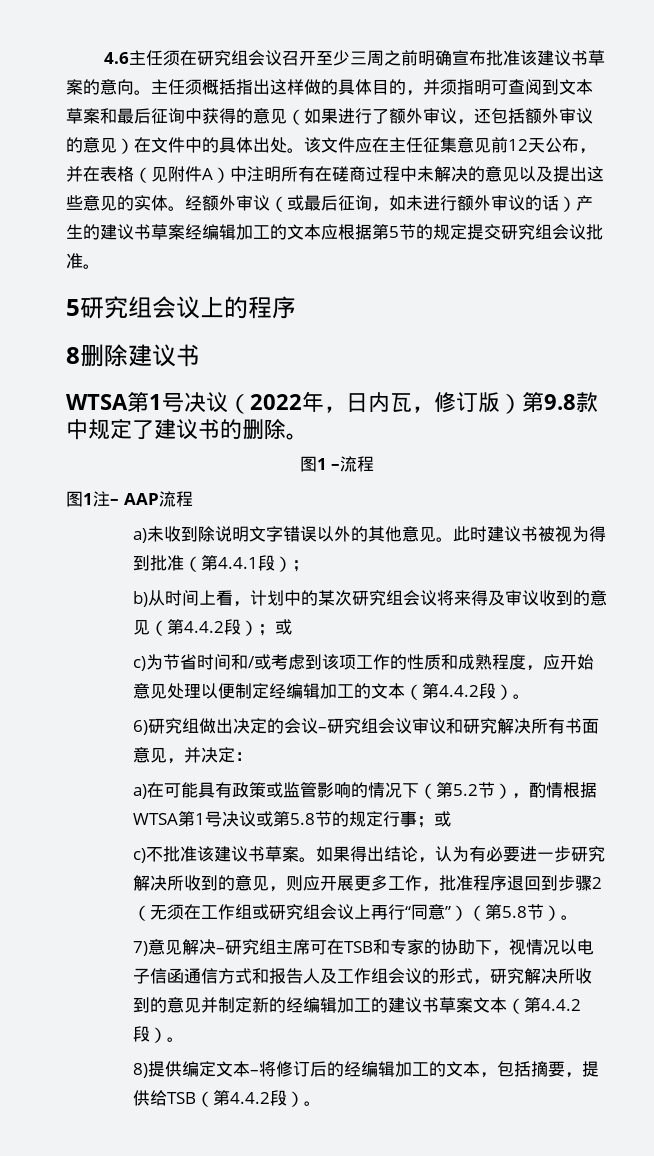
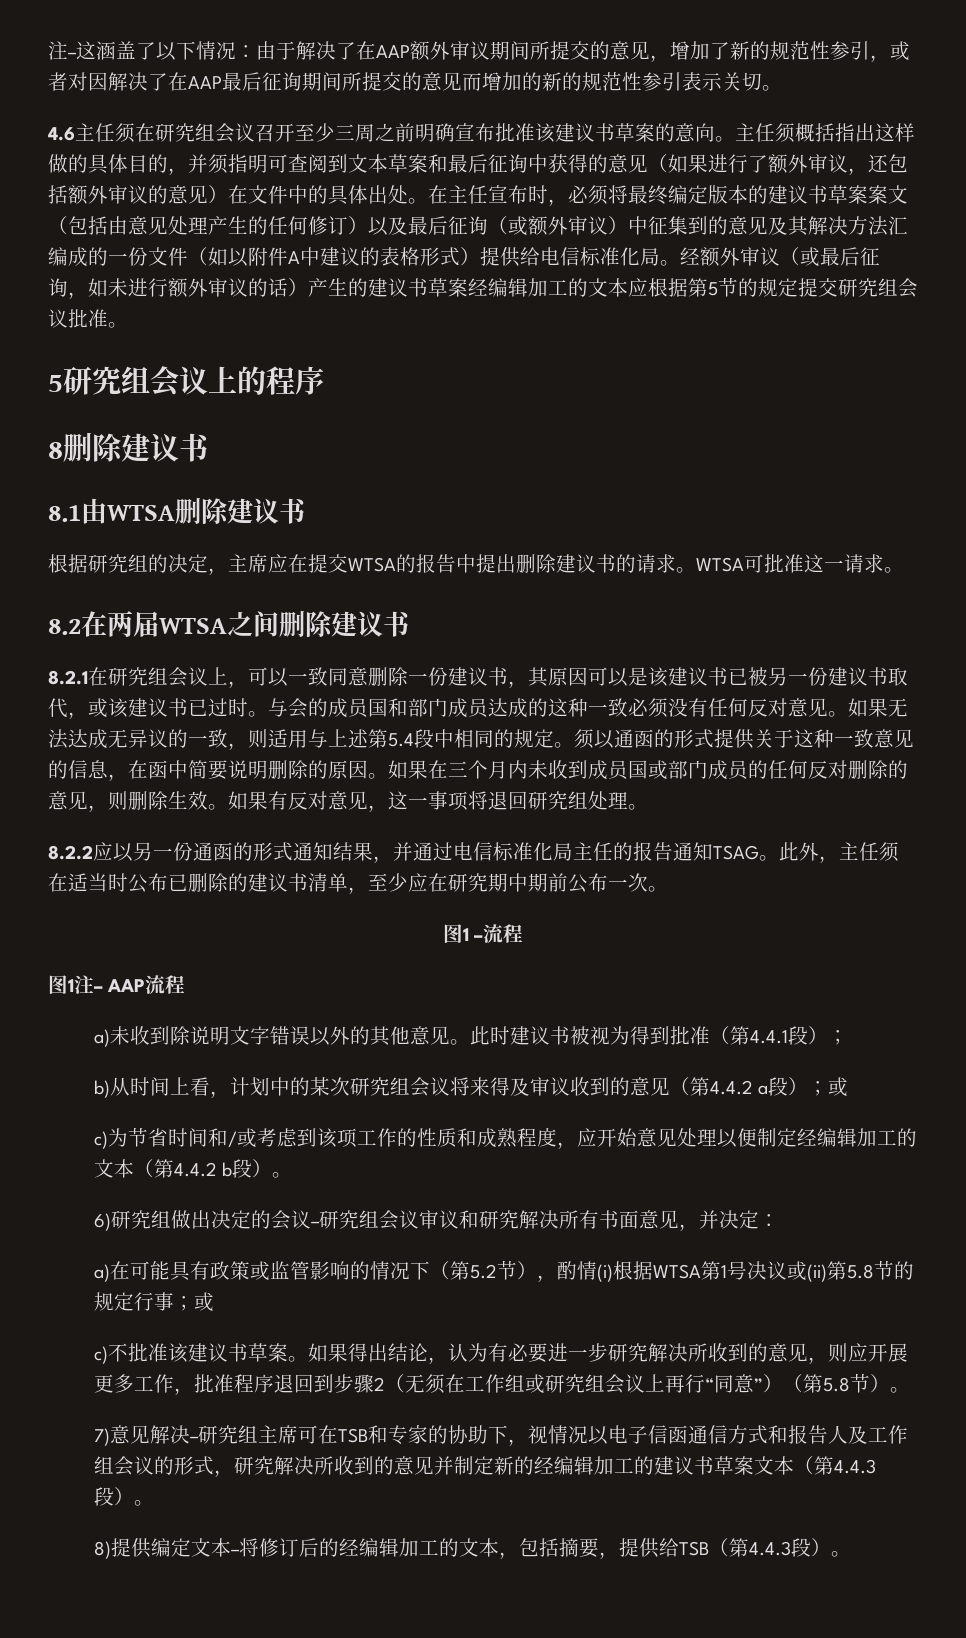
(104, 58) none -> [48,41,910,62] [48,72,782,91] 注–这涵盖了以下情况：由于解决了在AAP额外审议期间所提交的意见，增加了新的规范性参引，或者对因解决了在AAP最后征询期间所提交的意见而增加的新的规范性参引表示关切。 //
[304,137,596,154] [66,166,604,183] [66,195,168,211] 该文件应在主任征集意见前12天公布，并在表格（见附件A）中注明所有在磋商过程中未解决的意见以及提出这些意见的实体 -> [428,185,908,206] [48,216,908,236] [48,247,660,267] 在主任宣布时，必须将最终编定版本的建议书草案案文（包括由意见处理产生的任何修订）以及最后征询（或额外审议）中征集到的意见及其解决方法汇编成的一份文件（如以附件A中建议的表格形式）提供给电信标准化局
[66,391,598,414] [66,419,286,440] WTSA第1号决议（2022年，日内瓦，修订版）第9.8款中规定了建议书的删除 -> [48,498,306,525] [48,554,904,575] [48,611,410,638] [48,667,908,688] [48,698,908,719] [48,729,914,750] [48,760,908,781] [48,791,648,812] [48,842,899,863] [48,873,648,894] 8.1由WTSA删除建议书 // 根据研究组的决定，主席应在提交WTSA的报告中提出删除建议书的请求。WTSA可批准这一请求。 // 8.2在两届WTSA之间删除建议书 // 8.2.1在研究组会议上，可以一致同意删除一份建议书，其原因可以是该建议书已被另一份建议书取代，或该建议书已过时。与会的成员国和部门成员达成的这种一致必须没有任何反对意见。如果无法达成无异议的一致，则适用与上述第5.4段中相同的规定。须以通函的形式提供关于这种一致意见的信息，在函中简要说明删除的原因。如果在三个月内未收到成员国或部门成员的任何反对删除的意见，则删除生效。如果有反对意见，这一事项将退回研究组处理。 // 8.2.2应以另一份通函的形式通知结果，并通过电信标准化局主任的报告通知TSAG。此外，主任须在适当时公布已删除的建议书清单，至少应在研究期中期前公布一次
(225, 627) none -> [757,1085,768,1095] a
(480, 691) none -> [221,1162,232,1177] b
(564, 790) none -> [596,1264,613,1282] (i)
(274, 819) none -> [806,1264,827,1282] (ii)
[541,999,582,1011] 4.4.2 -> [833,1459,876,1474] 4.4.3
[230,1092,271,1104] 4.4.2 -> [748,1541,791,1556] 4.4.3

